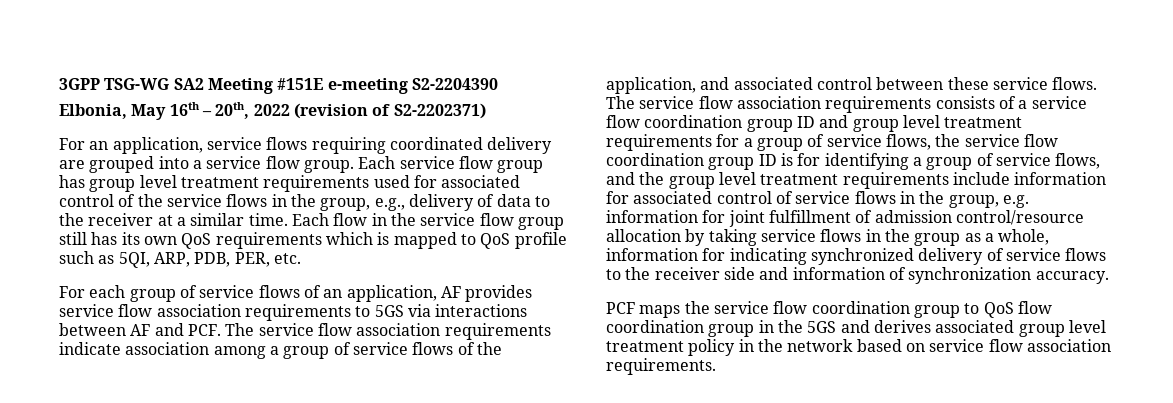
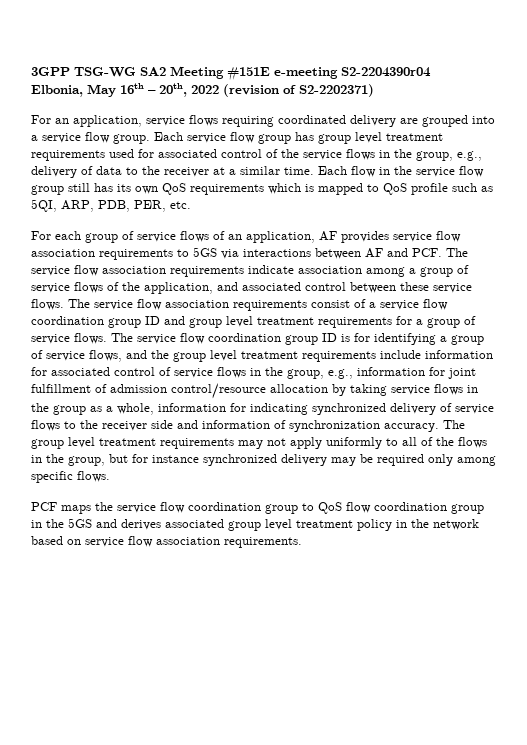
[411,78,498,90] S2-2204390 -> [341,67,431,77] S2-2204390r04
[935,96,995,109] consists -> [311,300,350,308] consist
[885,134,961,150] flows, the -> [74,333,133,344] flows. The
[1002,195,1029,208] e.g. -> [328,369,353,379] e.g.,
(1109, 277) none -> [443,420,465,429] [31,437,487,449] [31,454,496,466] [31,471,110,483] The group level treatment requirements may not apply uniformly to all of the flows in the group, but for instance synchronized delivery may be required only among specific flows.

